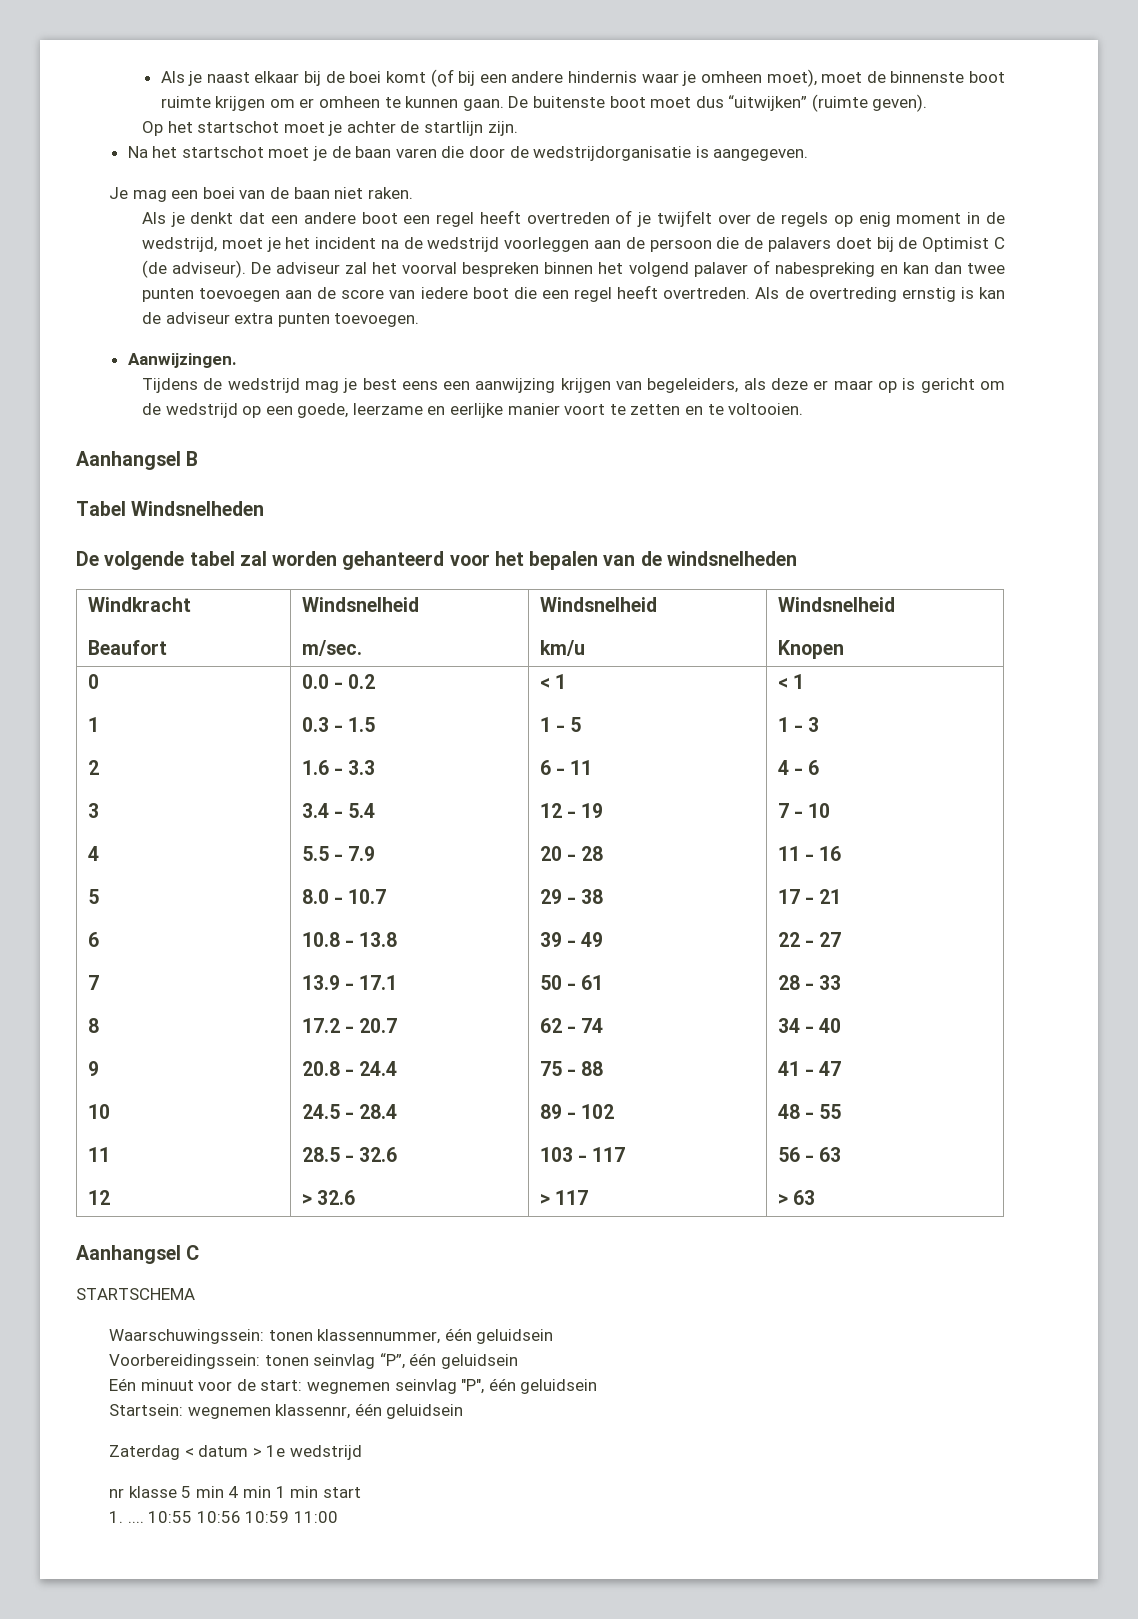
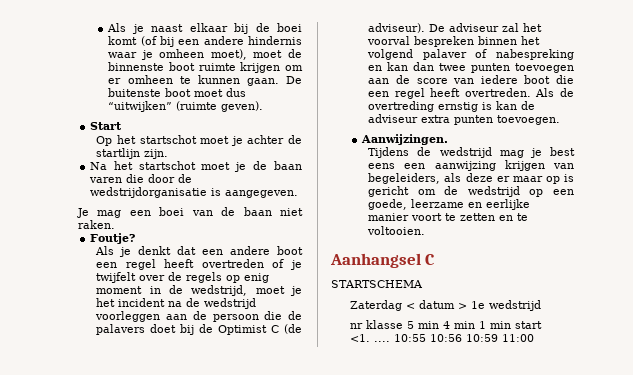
(928, 103) none -> [89,122,122,130] // Start
(413, 193) none -> [89,233,135,244] // Foutje?
[186,451,199,466] [76,501,265,516] [76,551,797,570] [87,597,191,612] [87,640,167,655] [301,597,419,612] [301,640,362,656] [539,597,657,612] [539,640,585,656] [777,597,895,612] [777,640,844,659] [87,674,99,689] [87,717,99,732] [87,760,99,775] [87,803,99,818] [87,846,99,861] [87,889,99,904] [87,932,99,947] [87,975,99,990] [87,1018,99,1033] [87,1061,99,1076] [87,1104,110,1119] [87,1147,110,1162] [87,1190,110,1205] [301,674,376,689] [301,717,376,732] [301,760,376,775] [301,803,376,818] [301,846,376,861] [301,889,387,904] [301,932,398,947] [301,975,398,990] [301,1018,398,1033] [301,1061,398,1076] [301,1104,398,1119] [301,1147,398,1162] [301,1190,355,1205] [539,674,566,689] [539,717,582,732] [539,760,593,775] [539,803,604,818] [539,846,604,861] [539,889,604,904] [539,932,604,947] [539,975,604,990] [539,1018,604,1033] [539,1061,604,1076] [539,1104,615,1119] [539,1147,626,1162] [539,1190,588,1205] [777,674,804,689] [777,717,820,732] [777,760,820,775] [777,803,831,818] [777,846,842,861] [777,889,842,904] [777,932,842,947] [777,975,842,990] [777,1018,842,1033] [777,1061,842,1076] [777,1104,842,1119] [777,1147,842,1162] [777,1190,815,1205] [76,1245,200,1264] [76,1288,195,1300] [108,1328,554,1344] [108,1353,518,1369] [108,1378,598,1394] [108,1403,464,1419] B // Tabel Windsnelheden // De volgende tabel zal worden gehanteerd voor het bepalen van de windsnelheden // Windkracht // Beaufort | Windsnelheid // m/sec. | Windsnelheid // km/u | Windsnelheid // Knopen // 0 // 1 // 2 // 3 // 4 // 5 // 6 // 7 // 8 // 9 // 10 // 11 // 12 | 0.0 - 0.2 // 0.3 - 1.5 // 1.6 - 3.3 // 3.4 - 5.4 // 5.5 - 7.9 // 8.0 - 10.7 // 10.8 - 13.8 // 13.9 - 17.1 // 17.2 - 20.7 // 20.8 - 24.4 // 24.5 - 28.4 // 28.5 - 32.6 // > 32.6 | < 1 // 1 - 5 // 6 - 11 // 12 - 19 // 20 - 28 // 29 - 38 // 39 - 49 // 50 - 61 // 62 - 74 // 75 - 88 // 89 - 102 // 103 - 117 // > 117 | < 1 // 1 - 3 // 4 - 6 // 7 - 10 // 11 - 16 // 17 - 21 // 22 - 27 // 28 - 33 // 34 - 40 // 41 - 47 // 48 - 55 // 56 - 63 // > 63 // Aanhangsel C // STARTSCHEMA // Waarschuwingssein: tonen klassennummer, één geluidsein // Voorbereidingssein: tonen seinvlag “P”, één geluidsein // Eén minuut voor de start: wegnemen seinvlag "P", één geluidsein // Startsein: wegnemen klassennr, één geluidsein -> [425,254,436,265] [331,280,423,288] C // STARTSCHEMA
[108,1511,123,1523] 1. -> [349,334,370,342] <1.

